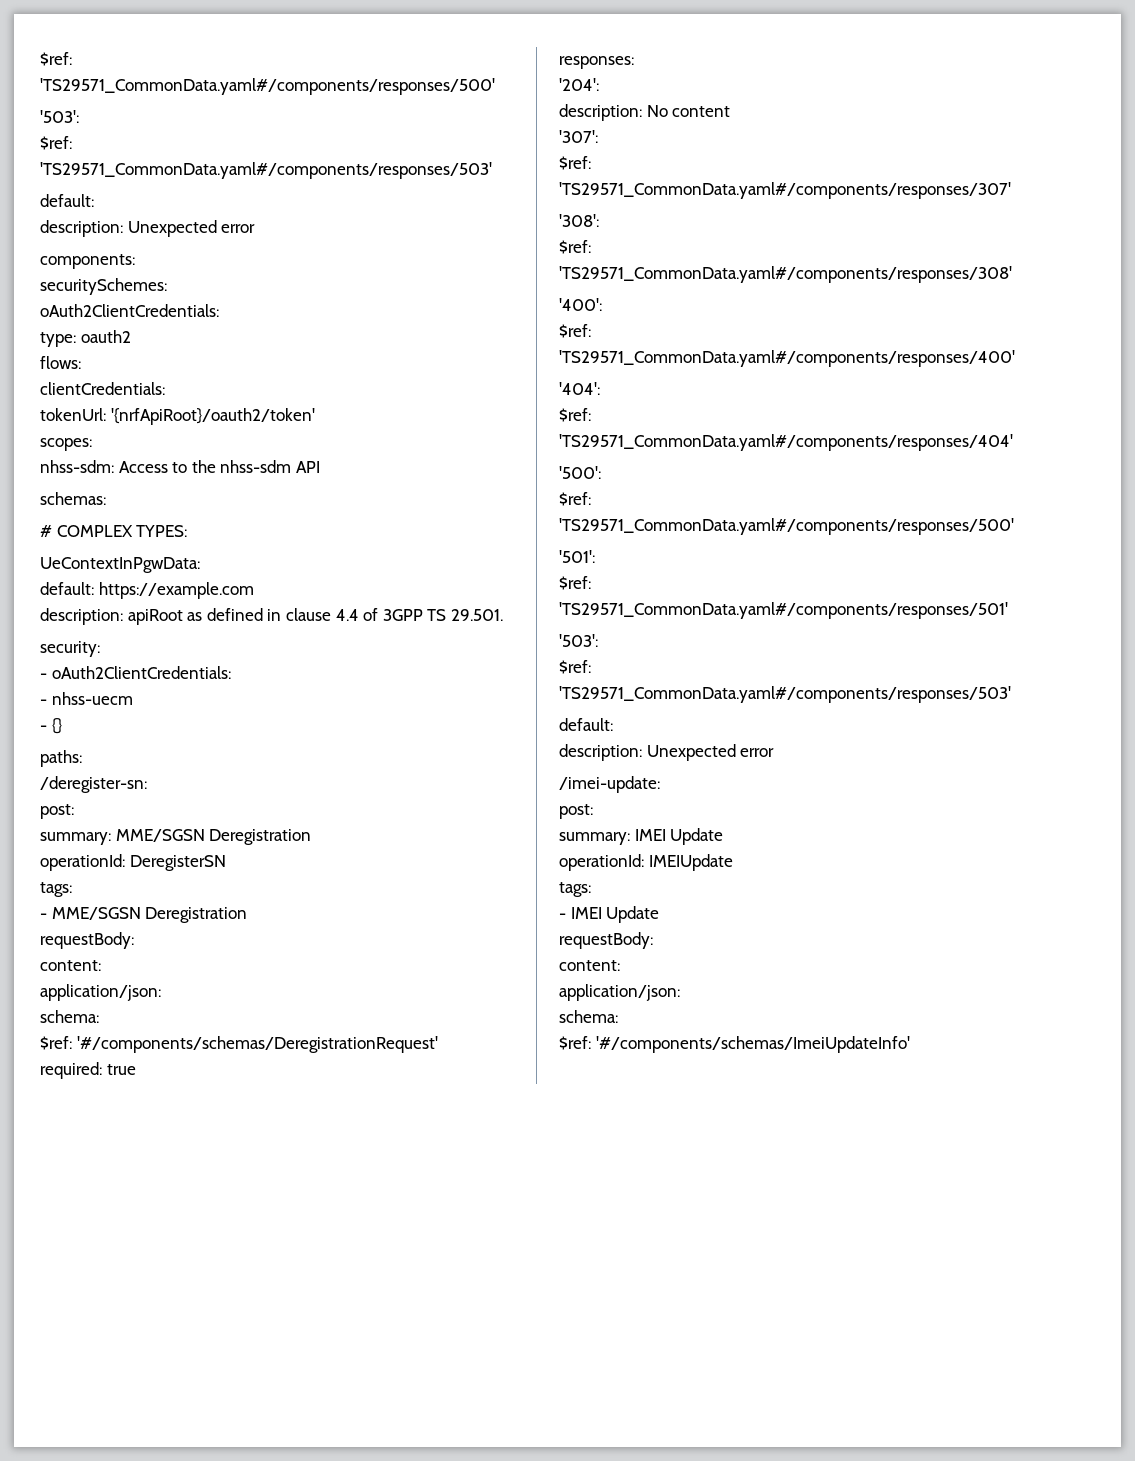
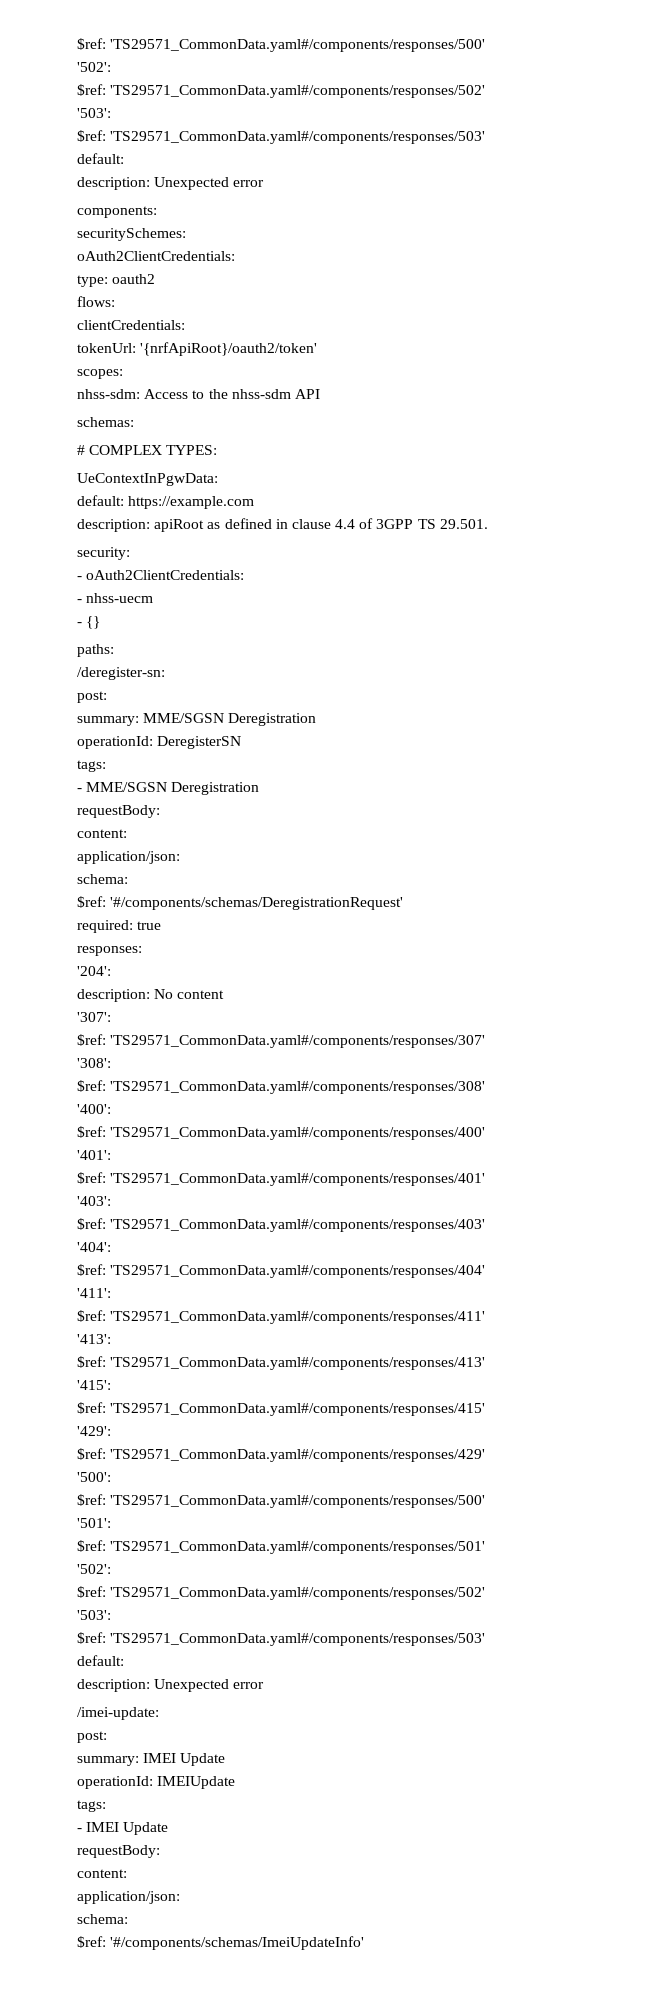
[40,52,72,66] [40,78,495,95] $ref: 'TS29571_CommonData.yaml#/components/responses/500' -> [77,38,486,52] [77,62,111,72] [77,84,486,98] $ref: 'TS29571_CommonData.yaml#/components/responses/500' // '502': // $ref: 'TS29571_CommonData.yaml#/components/responses/502'
[559,382,600,395] [559,408,591,422] [559,434,1013,451] '404': // $ref: 'TS29571_CommonData.yaml#/components/responses/404' -> [77,1150,111,1160] [77,1172,486,1186] [77,1196,111,1206] [77,1218,486,1232] [77,1242,111,1252] [77,1264,486,1278] [77,1288,111,1298] [77,1310,486,1324] [77,1334,111,1344] [77,1356,486,1370] [77,1380,111,1390] [77,1402,486,1416] [77,1426,111,1436] [77,1448,486,1462] '401': // $ref: 'TS29571_CommonData.yaml#/components/responses/401' // '403': // $ref: 'TS29571_CommonData.yaml#/components/responses/403' // '404': // $ref: 'TS29571_CommonData.yaml#/components/responses/404' // '411': // $ref: 'TS29571_CommonData.yaml#/components/responses/411' // '413': // $ref: 'TS29571_CommonData.yaml#/components/responses/413' // '415': // $ref: 'TS29571_CommonData.yaml#/components/responses/415' // '429': // $ref: 'TS29571_CommonData.yaml#/components/responses/429'
(1008, 610) none -> [77,1564,111,1574] [77,1586,486,1600] // '502': // $ref: 'TS29571_CommonData.yaml#/components/responses/502'

